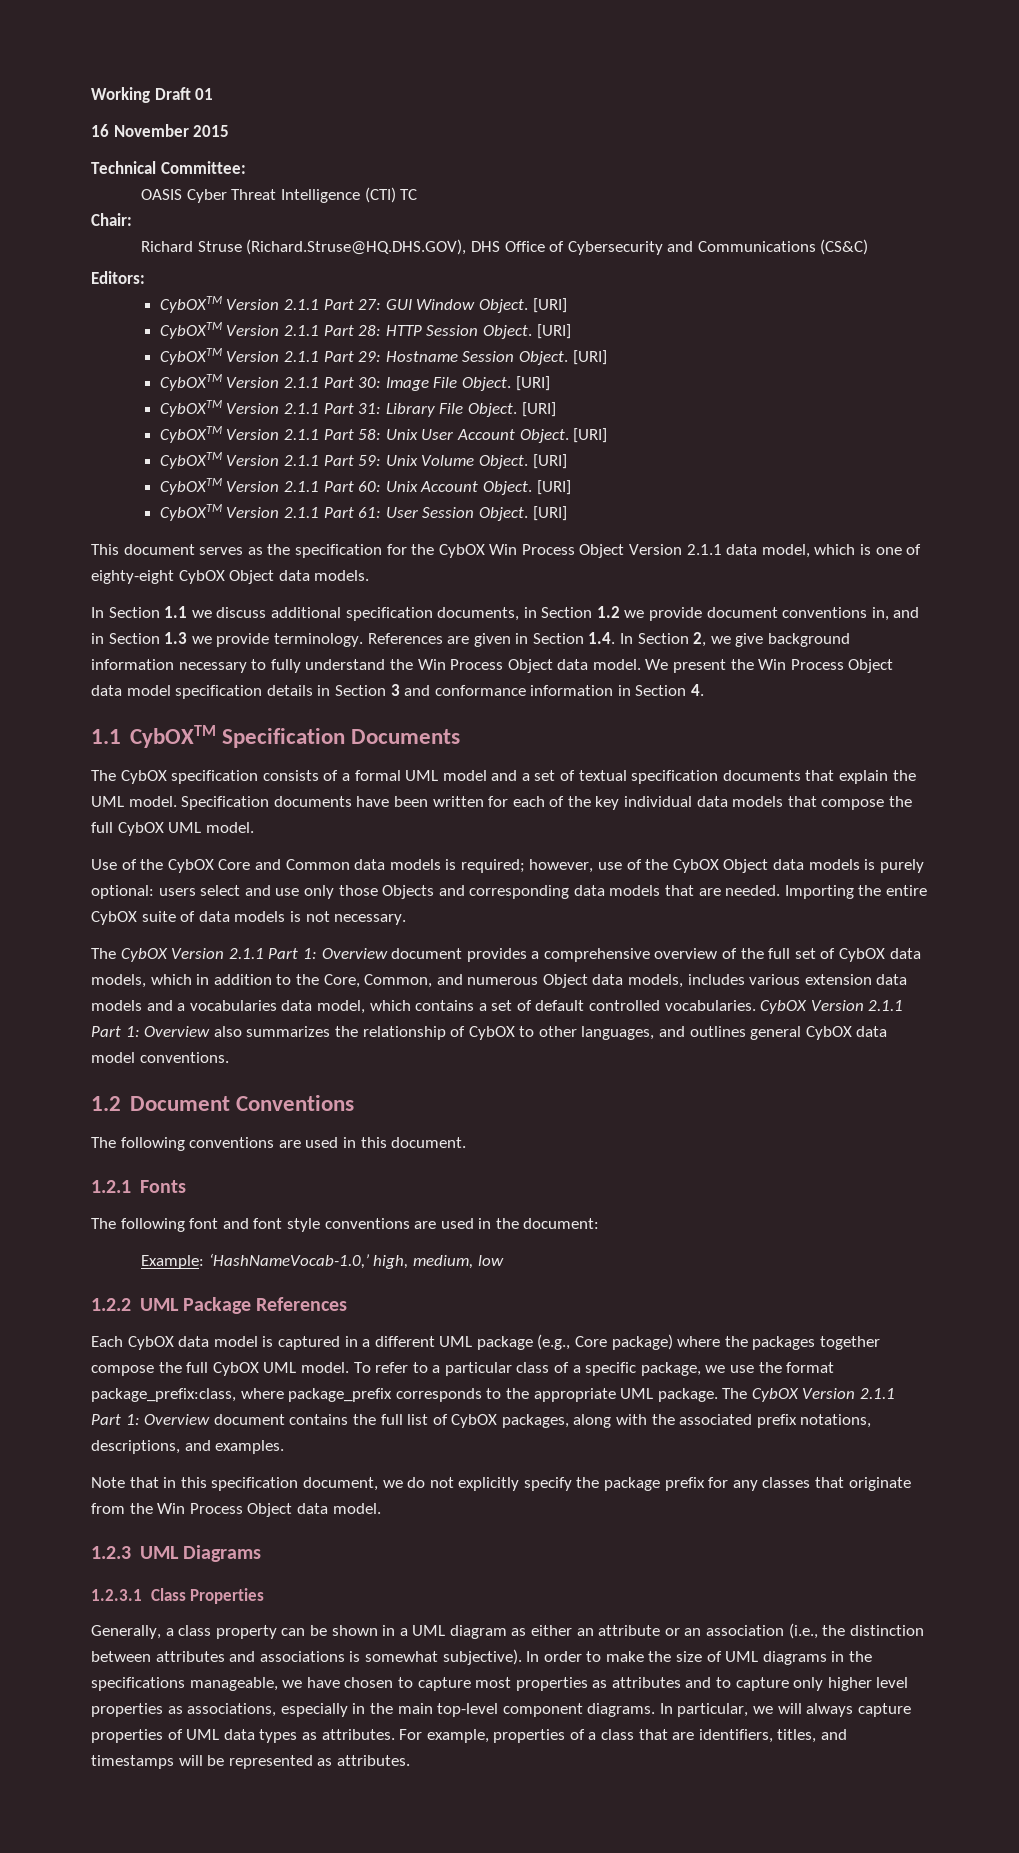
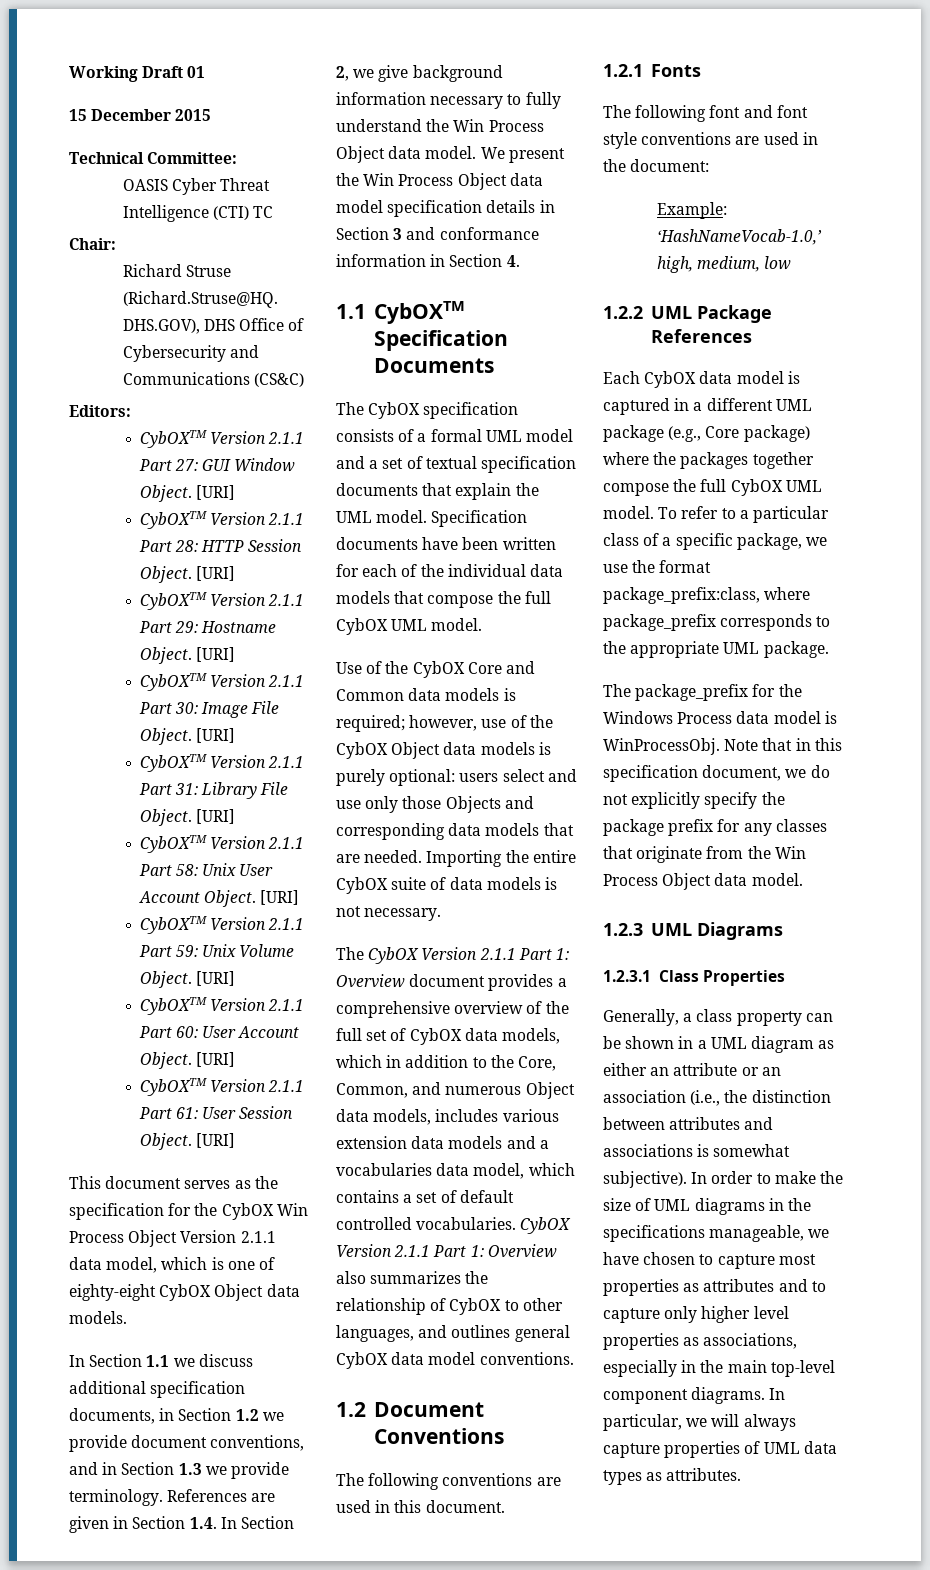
[91,124,189,137] 16 November -> [69,109,172,121] 15 December
[462,351,515,362] Session -> (277, 627) none
[385,481,418,492] Unix -> [202,1026,237,1038] User
[782,607,889,621] conventions in, -> [210,1435,305,1451] conventions,
[595,796,620,810] key -> (444, 570) none
[722,1388,896,1402] [91,1414,872,1428] [91,1440,285,1454] The CybOX Version 2.1.1 Part 1: Overview document contains the full list of CybOX packages, along with the associated prefix notations, descriptions, and examples. // -> [603,684,802,701] [603,711,837,724] [603,738,720,755] // The package_prefix for the Windows Process data model is WinProcessObj.
[399,1729,848,1743] [91,1755,410,1769] For example, properties of a class that are identifiers, titles, and timestamps will be represented as attributes. -> (742, 1474) none

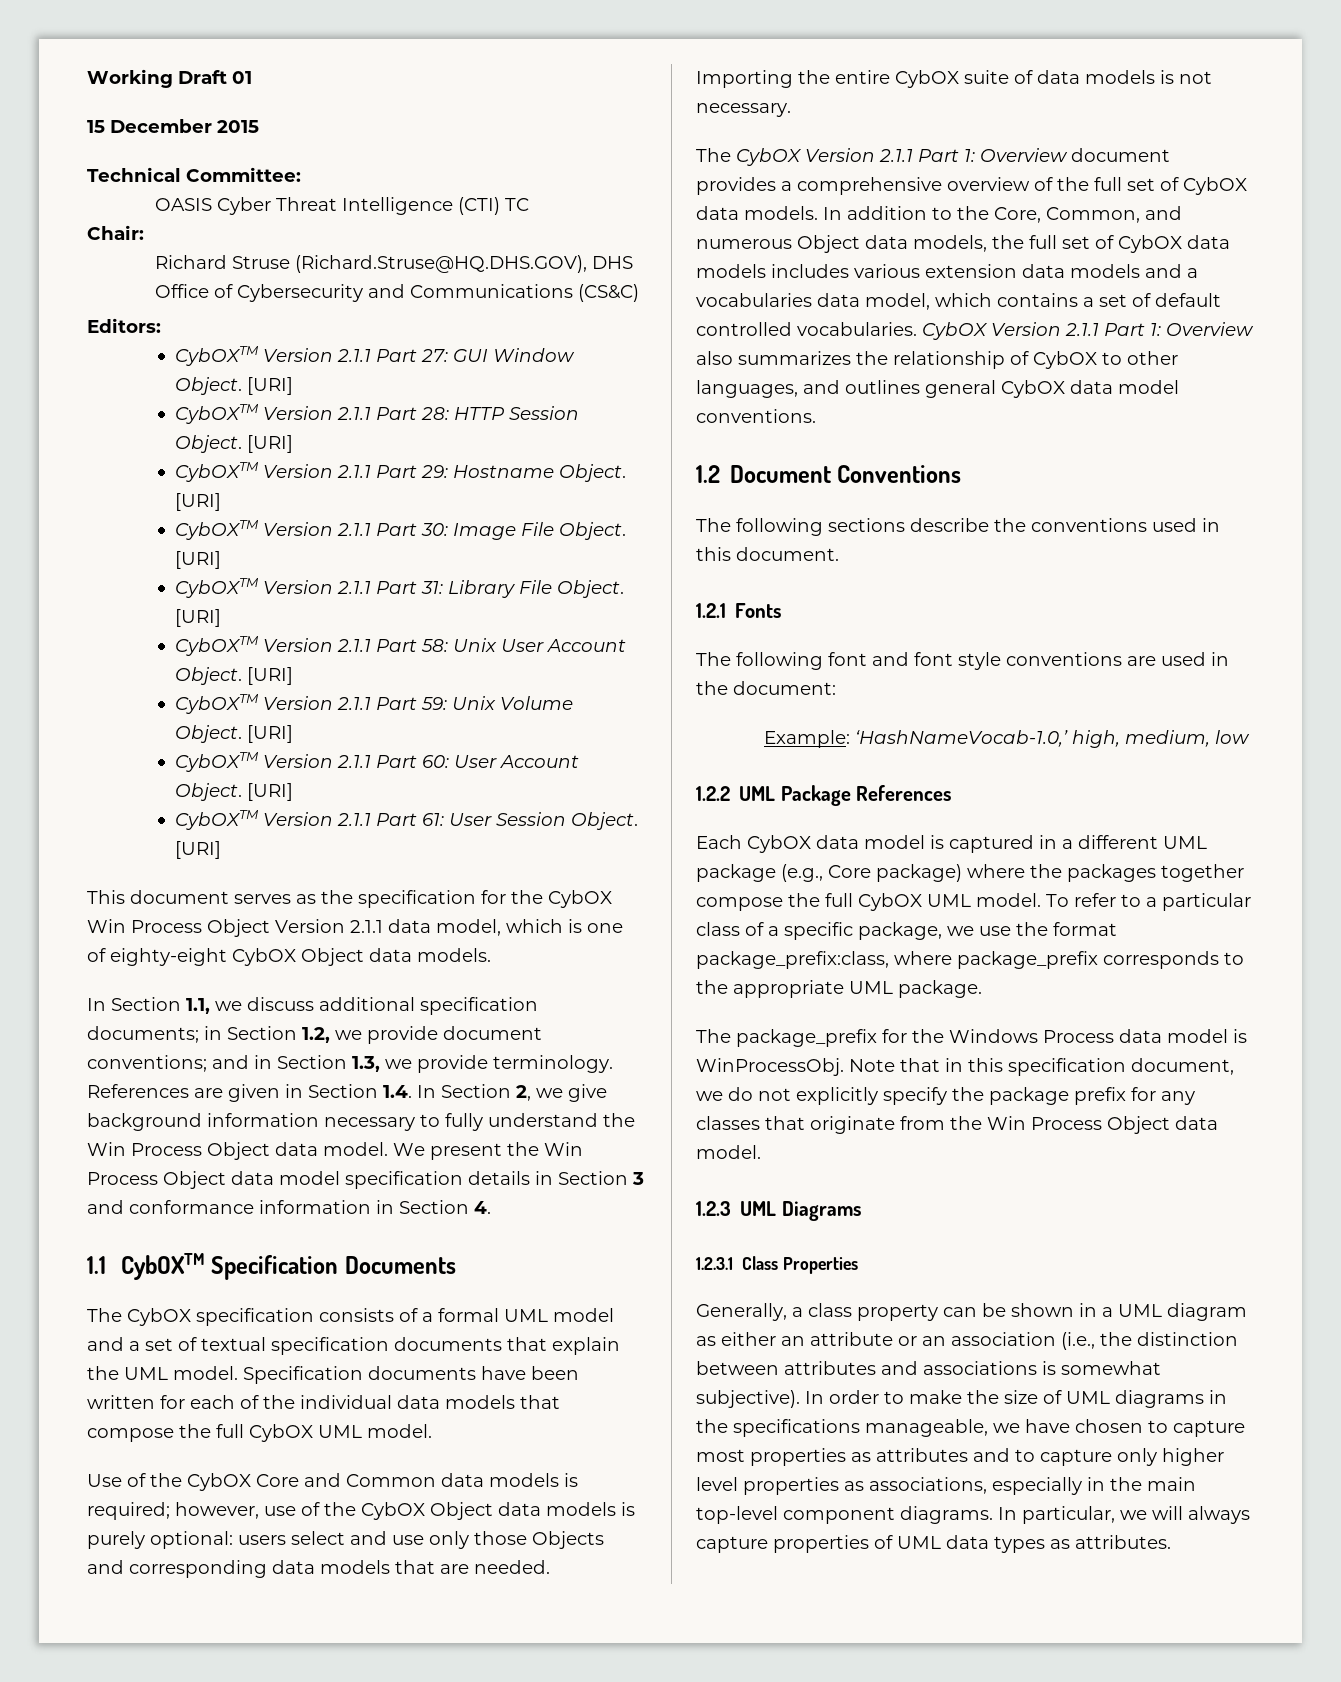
[146,1355,170,1367] 1.1 -> [186,998,210,1014] 1.1,
[69,1408,259,1424] documents, in Section 1.2 -> [87,1026,330,1043] documents; in Section 1.2,
[210,1435,305,1451] conventions, -> [87,1055,207,1072] conventions;
[178,1463,202,1475] 1.3 -> [352,1056,380,1072] 1.3,
[501,1028,560,1044] [336,1055,402,1068] models, which in -> [744,206,842,220] models. In
(432, 1117) none -> [992,235,1230,253] [696,264,766,278] the full set of CybOX data models
[442,1473,561,1486] conventions are -> [828,518,1147,532] sections describe the conventions

